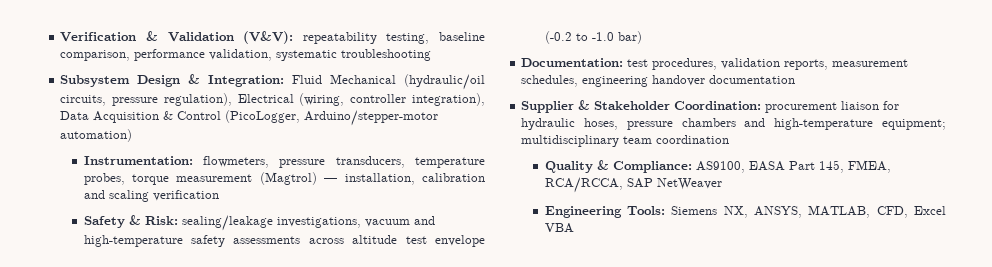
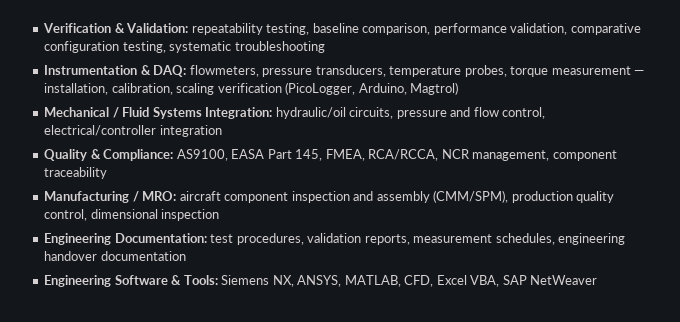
[167,31,294,44] Validation (V&V): -> [126,23,189,33] Validation:
(273, 55) none -> [570,23,641,35] [44,41,166,53] comparative configuration testing,
[60,74,485,90] [60,93,485,106] [60,110,439,126] [60,129,133,142] [83,156,193,165] Subsystem Design & Integration: Fluid Mechanical (hydraulic/oil circuits, pressure regulation), Electrical (wiring, controller integration), Data Acquisition & Control (PicoLogger, Arduino/stepper-motor automation) // Instrumentation: -> [44,65,187,77] Instrumentation & DAQ:
[259,172,317,185] (Magtrol) -> (631, 70) none
[422,173,486,182] [83,190,105,199] calibration and -> [111,83,173,95] calibration,
[83,215,435,231] [83,235,486,247] [544,31,642,44] // Safety & Risk: sealing/leakage investigations, vacuum and high-temperature safety assessments across altitude test envelope (-0.2 to -1.0 bar) // -> [285,82,459,95] [44,107,546,119] [44,125,222,137] [44,149,617,161] [44,167,108,179] [44,190,615,203] [44,209,220,221] [44,233,112,245] (PicoLogger, Arduino, Magtrol) // Mechanical / Fluid Systems Integration: hydraulic/oil circuits, pressure and flow control, electrical/controller integration // Quality & Compliance: AS9100, EASA Part 145, FMEA, RCA/RCCA, NCR management, component traceability // Manufacturing / MRO: aircraft component inspection and assembly (CMM/SPM), production quality control, dimensional inspection // Engineering
[521,100,900,113] [521,118,946,130] [521,135,730,147] [544,160,891,173] [544,177,722,193] [544,206,622,218] Supplier & Stakeholder Coordination: procurement liaison for hydraulic hoses, pressure chambers and high-temperature equipment; multidisciplinary team coordination // Quality & Compliance: AS9100, EASA Part 145, FMEA, RCA/RCCA, SAP NetWeaver // Engineering -> [44,275,182,287] Engineering Software &
[544,223,574,233] VBA -> [470,275,598,287] VBA, SAP NetWeaver

